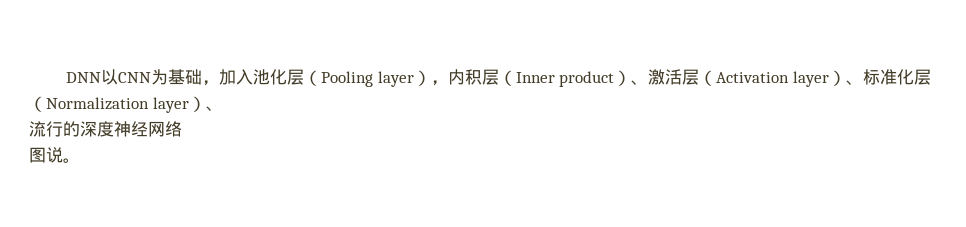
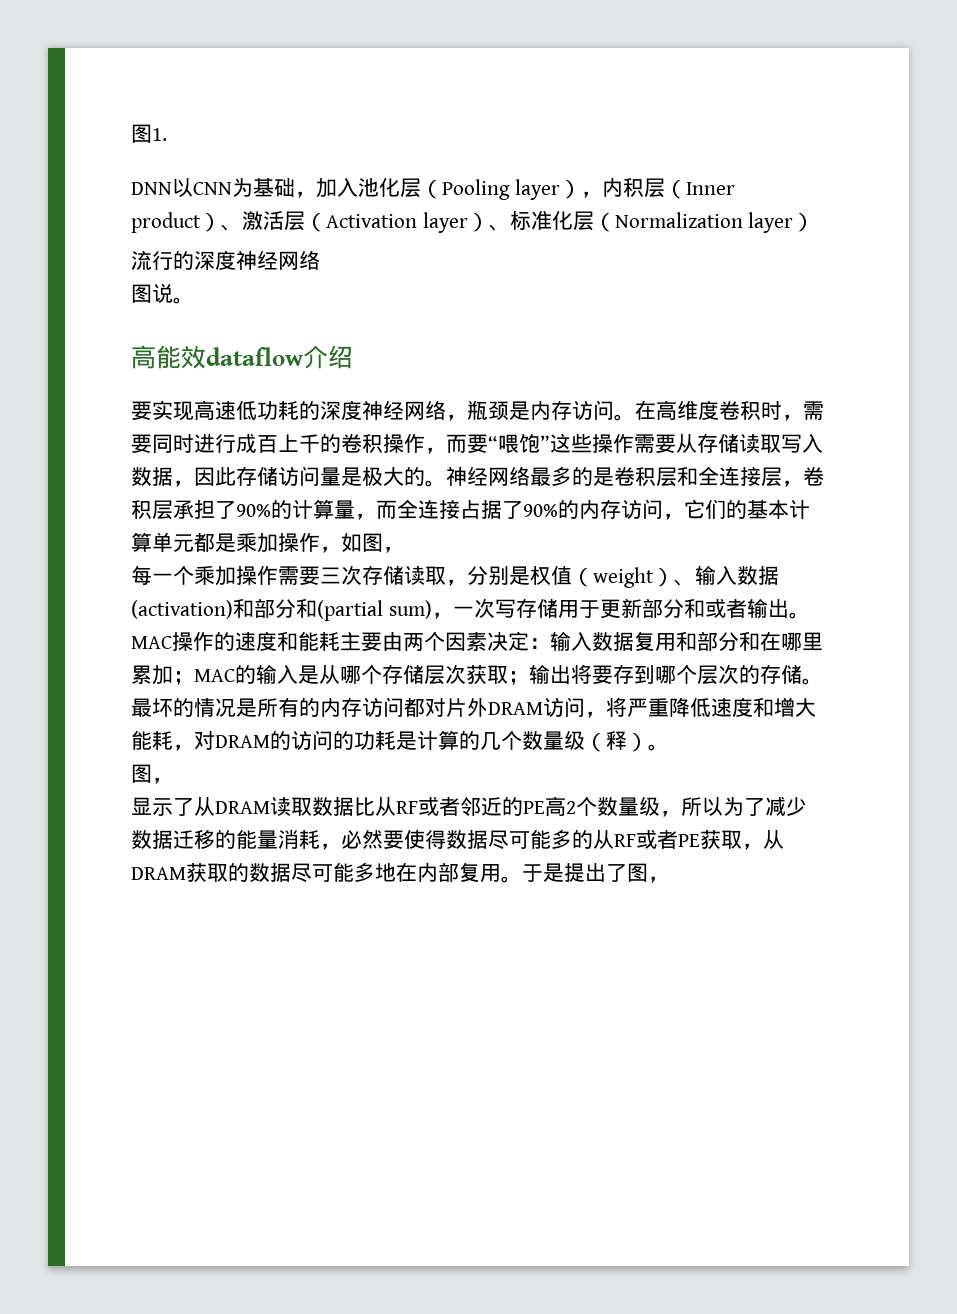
(66, 77) none -> [131,124,167,143] 图1. //
[205,106,223,111] 、 -> (815, 222) none
(80, 160) none -> [131,345,353,369] [131,400,824,421] [131,433,823,454] [131,466,824,487] [131,499,810,520] [131,532,404,553] [131,565,779,588] [131,598,810,621] [131,631,823,652] [131,664,823,685] [131,697,816,718] [131,730,669,752] [131,764,173,784] [131,796,807,817] [131,829,784,850] [131,862,669,883] // 高能效dataflow介绍 // 要实现高速低功耗的深度神经网络，瓶颈是内存访问。在高维度卷积时，需要同时进行成百上千的卷积操作，而要“喂饱”这些操作需要从存储读取写入数据，因此存储访问量是极大的。神经网络最多的是卷积层和全连接层，卷积层承担了90%的计算量，而全连接占据了90%的内存访问，它们的基本计算单元都是乘加操作，如图， // 每一个乘加操作需要三次存储读取，分别是权值（weight）、输入数据(activation)和部分和(partial sum)，一次写存储用于更新部分和或者输出。MAC操作的速度和能耗主要由两个因素决定：输入数据复用和部分和在哪里累加；MAC的输入是从哪个存储层次获取；输出将要存到哪个层次的存储。最坏的情况是所有的内存访问都对片外DRAM访问，将严重降低速度和增大能耗，对DRAM的访问的功耗是计算的几个数量级（释）。 // 图， // 显示了从DRAM读取数据比从RF或者邻近的PE高2个数量级，所以为了减少数据迁移的能量消耗，必然要使得数据尽可能多的从RF或者PE获取，从DRAM获取的数据尽可能多地在内部复用。于是提出了图，

